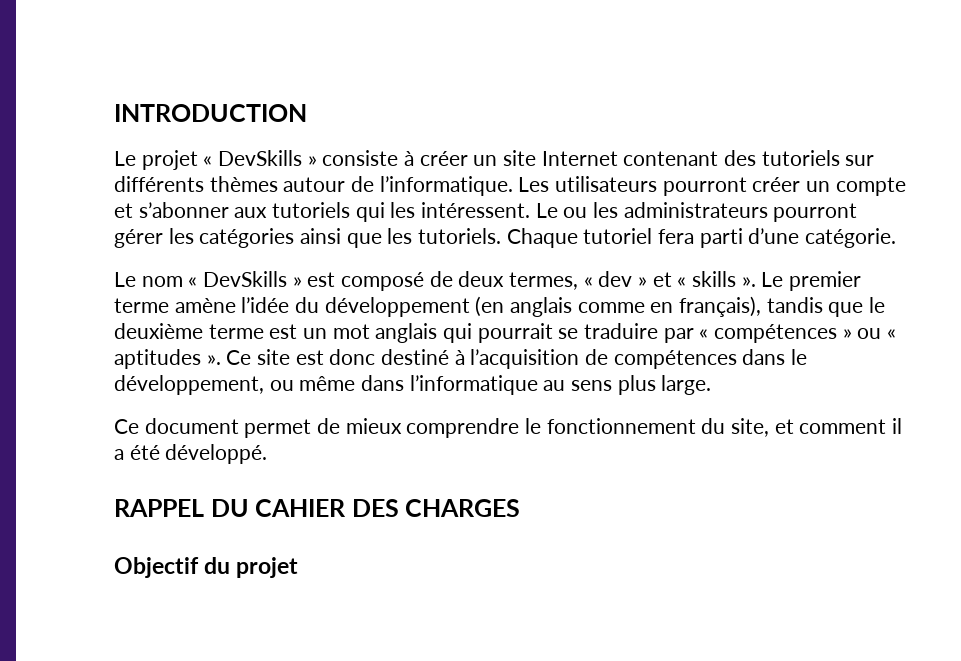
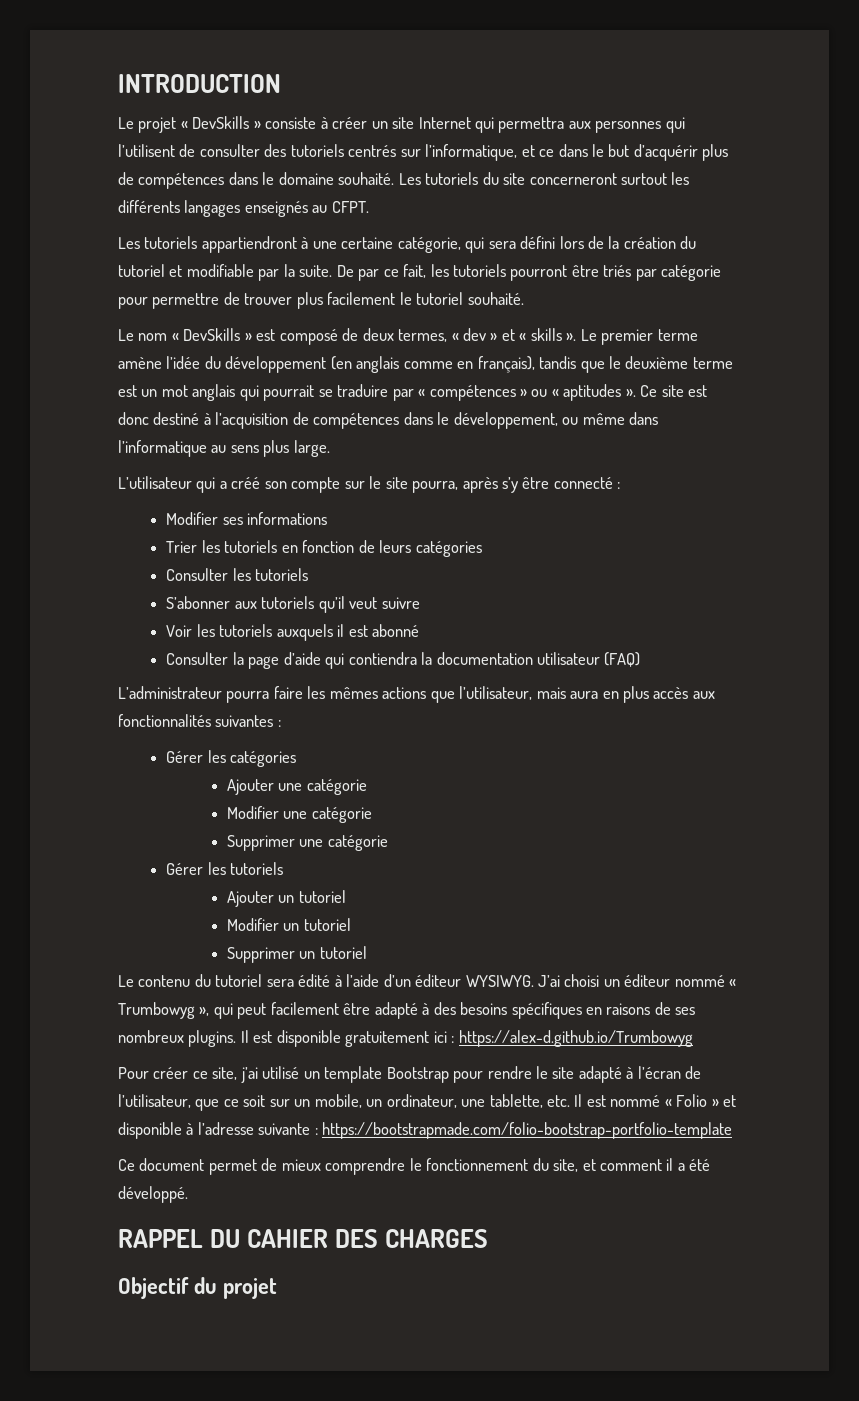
[623,150,875,166] [114,176,906,196] [114,202,858,222] [114,228,897,248] contenant des tutoriels sur différents thèmes autour de l’informatique. Les utilisateurs pourront créer un compte et s’abonner aux tutoriels qui les intéressent. Le ou les administrateurs pourront gérer les catégories ainsi que les tutoriels. Chaque tutoriel fera parti d’une catégorie. -> [475,117,685,133] [118,144,729,161] [118,172,690,189] [118,200,369,217] [118,236,697,253] [118,264,722,281] [118,292,524,309] qui permettra aux personnes qui l’utilisent de consulter des tutoriels centrés sur l’informatique, et ce dans le but d’acquérir plus de compétences dans le domaine souhaité. Les tutoriels du site concerneront surtout les différents langages enseignés au CFPT. // Les tutoriels appartiendront à une certaine catégorie, qui sera défini lors de la création du tutoriel et modifiable par la suite. De par ce fait, les tutoriels pourront être triés par catégorie pour permettre de trouver plus facilement le tutoriel souhaité.
(712, 385) none -> [118,476,621,493] [166,512,328,525] [166,540,482,557] [166,568,309,581] [166,596,420,613] [166,624,420,641] [166,652,641,669] [118,686,715,703] [118,714,281,727] [166,750,297,767] [226,779,367,795] [226,806,372,823] [226,835,388,851] [166,862,284,875] [226,890,346,907] [226,918,351,931] [226,946,367,963] [118,974,737,987] [118,1002,696,1019] [118,1030,693,1047] [118,1066,702,1083] [118,1094,737,1111] [118,1122,733,1139] // L’utilisateur qui a créé son compte sur le site pourra, après s’y être connecté : // Modifier ses informations // Trier les tutoriels en fonction de leurs catégories // Consulter les tutoriels // S’abonner aux tutoriels qu’il veut suivre // Voir les tutoriels auxquels il est abonné // Consulter la page d’aide qui contiendra la documentation utilisateur (FAQ) // L’administrateur pourra faire les mêmes actions que l’utilisateur, mais aura en plus accès aux fonctionnalités suivantes : // Gérer les catégories // Ajouter une catégorie // Modifier une catégorie // Supprimer une catégorie // Gérer les tutoriels // Ajouter un tutoriel // Modifier un tutoriel // Supprimer un tutoriel // Le contenu du tutoriel sera édité à l’aide d’un éditeur WYSIWYG. J’ai choisi un éditeur nommé « Trumbowyg », qui peut facilement être adapté à des besoins spécifiques en raisons de ses nombreux plugins. Il est disponible gratuitement ici : https://alex-d.github.io/Trumbowyg // Pour créer ce site, j’ai utilisé un template Bootstrap pour rendre le site adapté à l’écran de l’utilisateur, que ce soit sur un mobile, un ordinateur, une tablette, etc. Il est nommé « Folio » et disponible à l’adresse suivante : https://bootstrapmade.com/folio-bootstrap-portfolio-template

